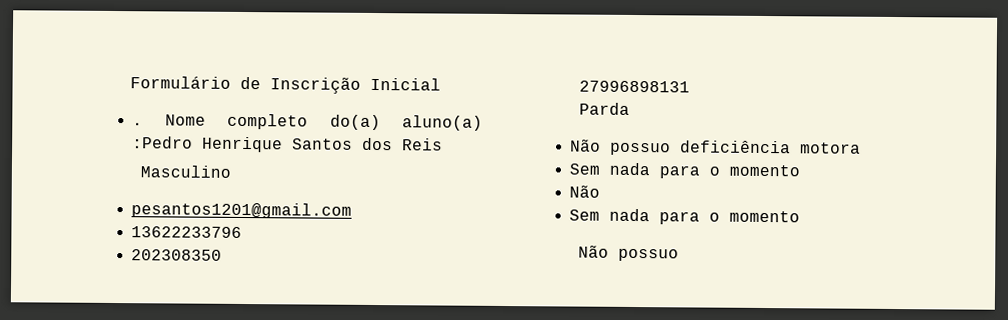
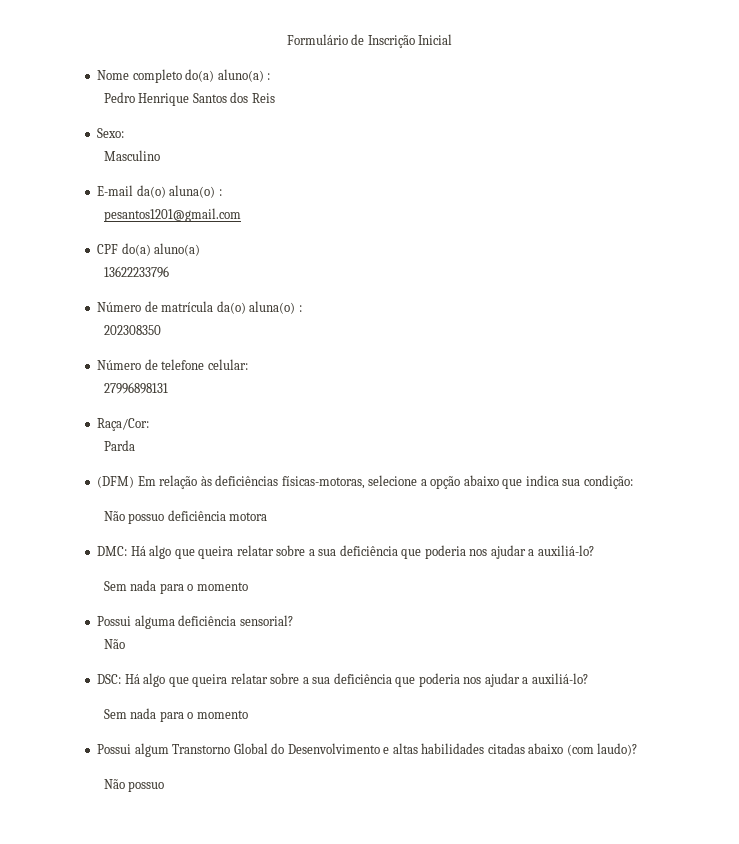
[132,122,144,126] . -> (453, 39) none
[132,136,194,149] :Pedro -> [267,73,271,80] [103,92,135,103] : // Pedro
(444, 144) none -> [97,128,125,138] // Sexo:
[131,202,353,219] [131,226,243,238] [131,249,223,261] pesantos1201@gmail.com // 13622233796 // 202308350 -> [97,185,222,198] [103,208,241,222] [97,243,201,256] [103,266,169,278] [97,301,302,314] [103,325,161,335] [97,359,248,370] E-mail da(o) aluna(o) : // pesantos1201@gmail.com // CPF do(a) aluno(a) // 13622233796 // Número de matrícula da(o) aluna(o) : // 202308350 // Número de telefone celular:
(691, 86) none -> [97,418,150,431] // Raça/Cor:
[570,139,862,156] [569,162,801,179] [569,185,601,198] [569,208,801,225] Não possuo deficiência motora // Sem nada para o momento // Não // Sem nada para o momento -> [97,475,633,489] [103,510,268,524] [97,545,594,559] [103,580,248,594] [97,615,293,629] [103,639,125,649] [97,673,588,687] [103,708,248,722] [97,743,638,757] (DFM) Em relação às deficiências físicas-motoras, selecione a opção abaixo que indica sua condição: // Não possuo deficiência motora // DMC: Há algo que queira relatar sobre a sua deficiência que poderia nos ajudar a auxiliá-lo? // Sem nada para o momento // Possui alguma deficiência sensorial? // Não // DSC: Há algo que queira relatar sobre a sua deficiência que poderia nos ajudar a auxiliá-lo? // Sem nada para o momento // Possui algum Transtorno Global do Desenvolvimento e altas habilidades citadas abaixo (com laudo)?

